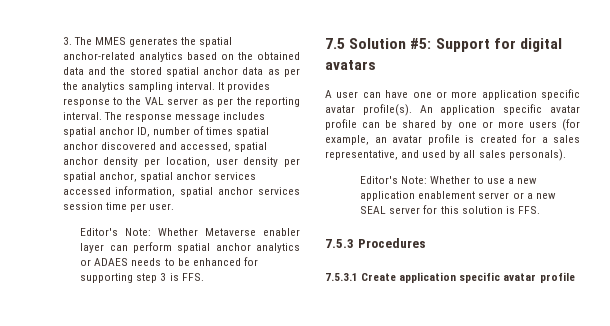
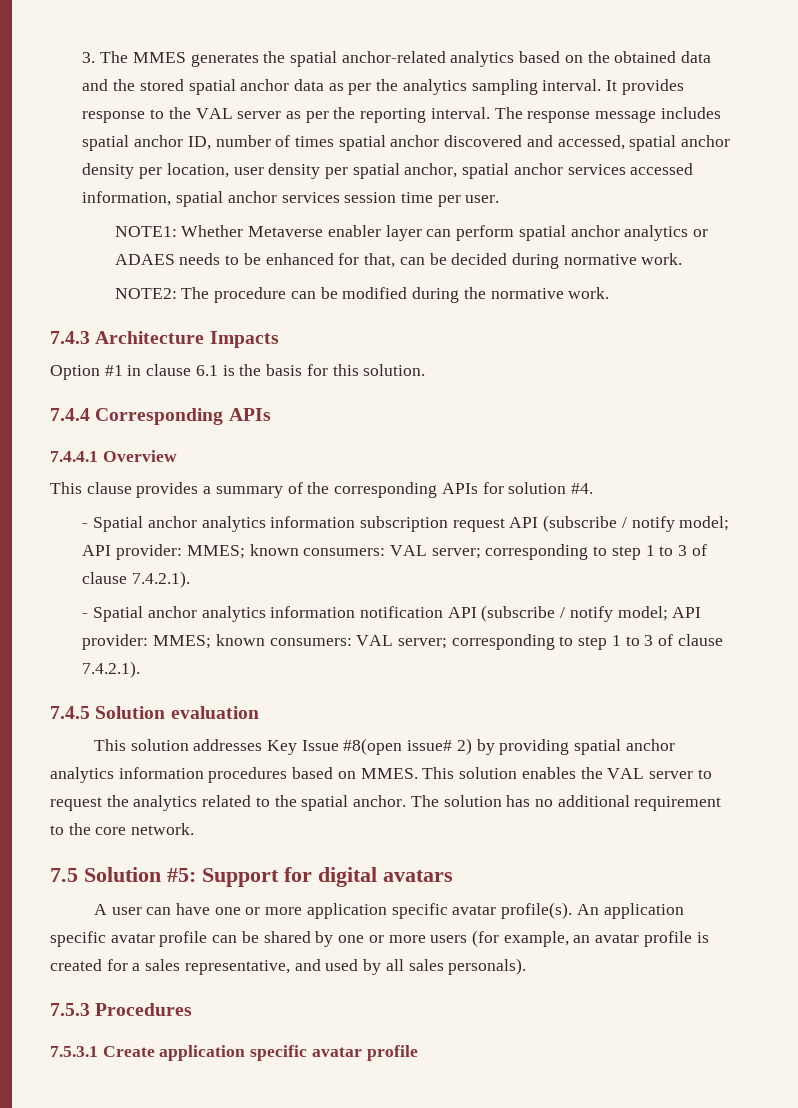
[80,228,152,236] Editor's Note: -> [114,226,177,237] NOTE1:
[80,273,204,283] supporting step 3 is FFS. -> [364,253,683,269] [114,287,610,303] [50,331,279,348] [50,364,426,380] [50,408,271,425] [50,450,177,462] [50,482,593,498] [82,515,730,532] [82,544,707,560] [82,571,191,588] [82,605,702,622] [82,634,723,650] [82,661,141,678] [50,706,259,719] [93,738,675,755] [50,767,712,783] [50,795,722,811] [50,823,195,835] that, can be decided during normative work. // NOTE2: The procedure can be modified during the normative work. // 7.4.3 Architecture Impacts // Option #1 in clause 6.1 is the basis for this solution. // 7.4.4 Corresponding APIs // 7.4.4.1 Overview // This clause provides a summary of the corresponding APIs for solution #4. // - Spatial anchor analytics information subscription request API (subscribe / notify model; API provider: MMES; known consumers: VAL server; corresponding to step 1 to 3 of clause 7.4.2.1). // - Spatial anchor analytics information notification API (subscribe / notify model; API provider: MMES; known consumers: VAL server; corresponding to step 1 to 3 of clause 7.4.2.1). // 7.4.5 Solution evaluation // This solution addresses Key Issue #8(open issue# 2) by providing spatial anchor analytics information procedures based on MMES. This solution enables the VAL server to request the analytics related to the spatial anchor. The solution has no additional requirement to the core network.
[360,176,537,184] [360,191,556,201] [360,205,540,214] // Editor's Note: Whether to use a new application enablement server or a new SEAL server for this solution is FFS. -> (527, 966) none

